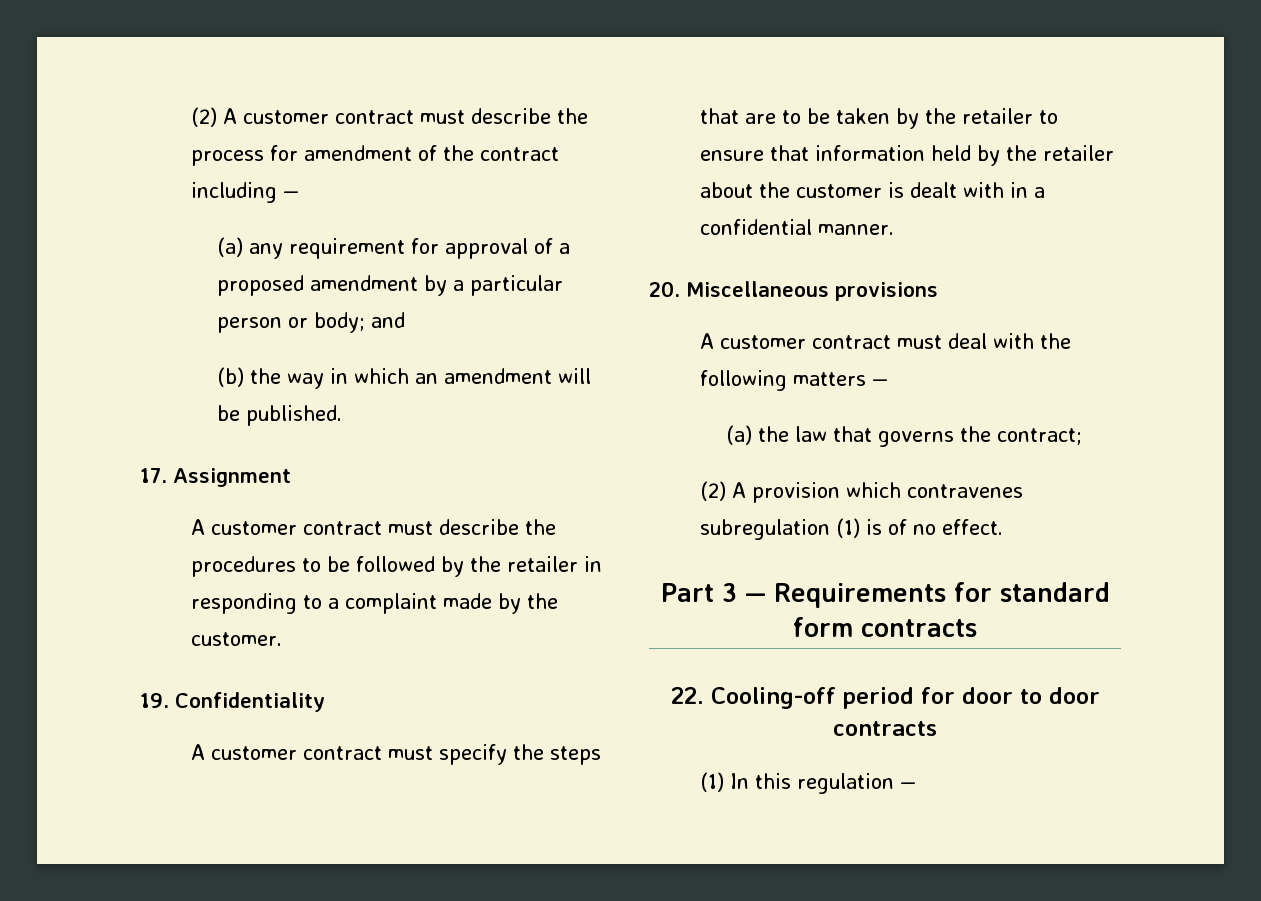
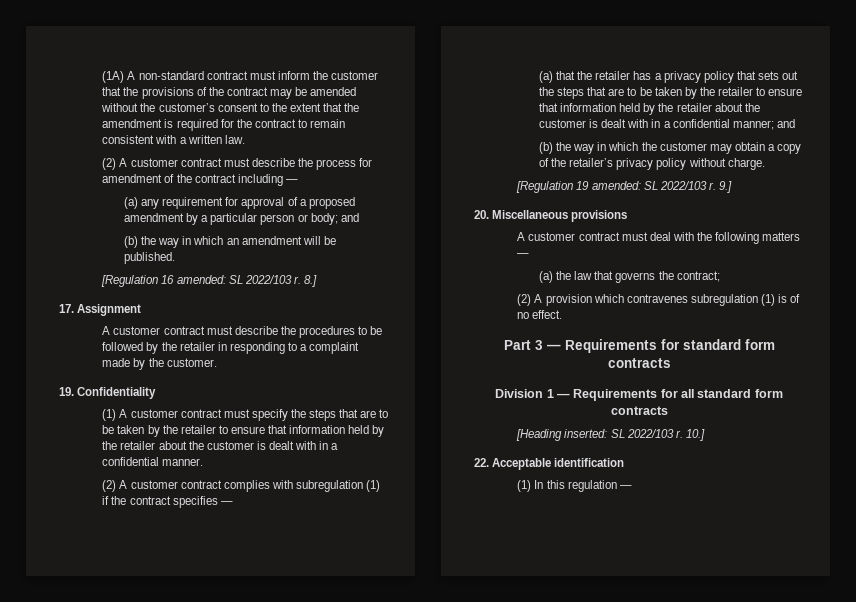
(191, 117) none -> [102,71,379,83] [102,87,357,99] [101,103,360,112] [102,119,346,131] [102,135,245,144] (1A) A non-standard contract must inform the customer that the provisions of the contract may be amended without the customer’s consent to the extent that the amendment is required for the contract to remain consistent with a written law. //
(342, 415) none -> [101,275,317,287] // [Regulation 16 amended: SL 2022/103 r. 8.]
(325, 702) none -> [102,409,117,421] (1)
(895, 229) none -> [102,480,381,492] [102,496,233,508] [539,71,799,83] [539,87,803,99] [539,103,760,115] [539,119,795,130] [539,142,802,154] [539,158,765,170] [516,181,732,193] // (2) A customer contract complies with subregulation (1) if the contract specifies — // (a) that the retailer has a privacy policy that sets out the steps that are to be taken by the retailer to ensure that information held by the retailer about the customer is dealt with in a confidential manner; and // (b) the way in which the customer may obtain a copy of the retailer’s privacy policy without charge. // [Regulation 19 amended: SL 2022/103 r. 9.]
[670,687,1100,709] [833,721,937,736] 22. Cooling-off period for door to door contracts -> [495,389,783,401] [610,406,668,415] [516,429,705,441] [474,458,625,470] Division 1 — Requirements for all standard form contracts // [Heading inserted: SL 2022/103 r. 10.] // 22. Acceptable identification

